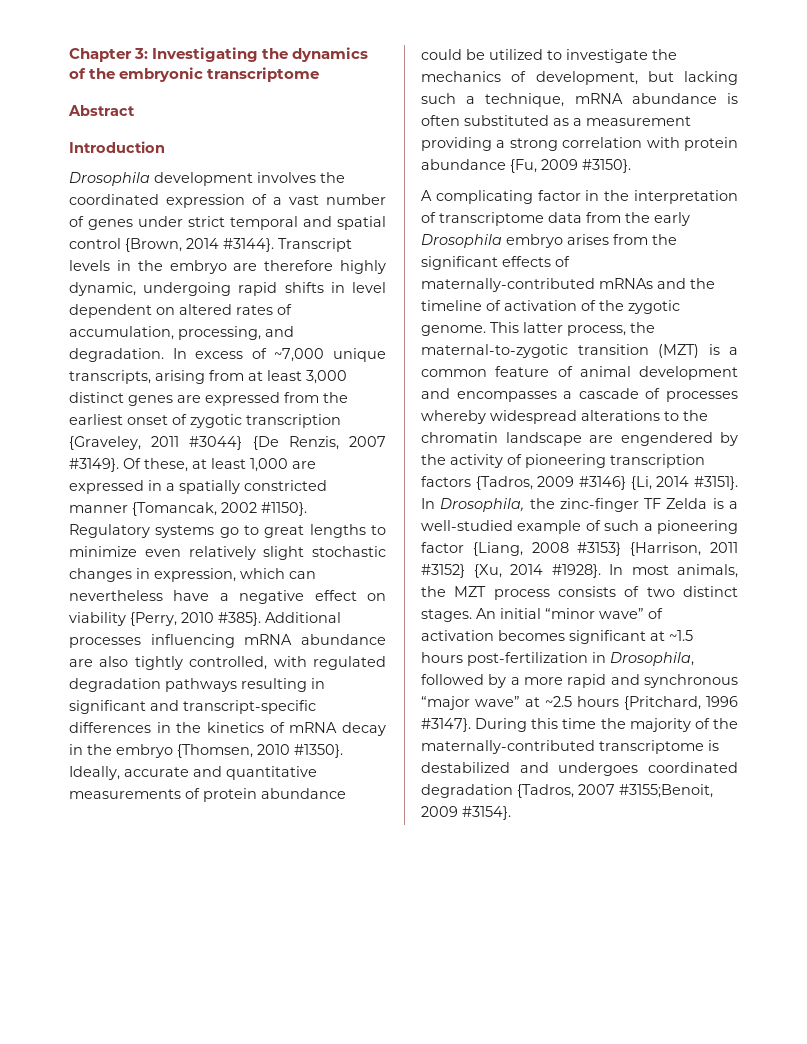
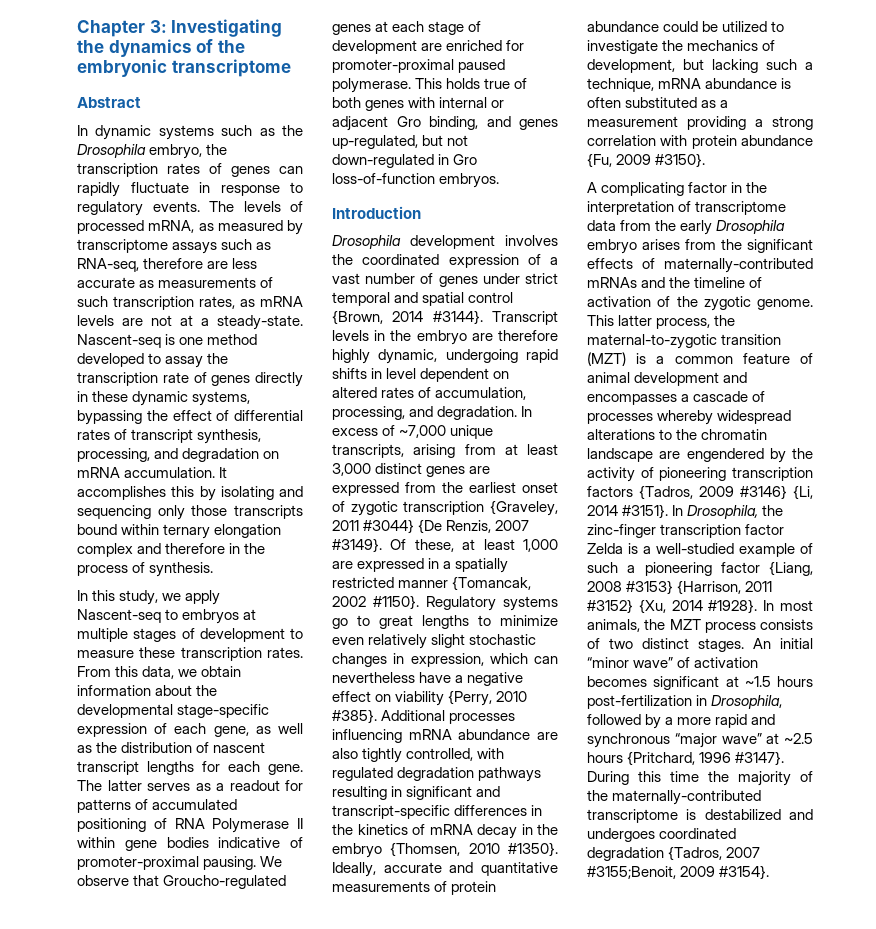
(135, 110) none -> [77,125,303,140] [77,144,228,159] [77,163,303,177] [77,182,303,197] [77,201,303,216] [77,220,303,235] [77,239,272,254] [77,258,258,272] [77,277,274,288] [77,296,303,310] [77,315,303,330] [77,334,258,348] [77,353,229,368] [77,372,303,387] [77,391,251,406] [77,410,303,425] [77,429,262,444] [77,448,280,462] [77,467,228,478] [77,486,303,501] [77,505,303,520] [77,524,282,539] [77,543,266,557] [77,562,214,577] [77,590,221,605] [77,609,257,624] [77,628,303,642] [77,647,303,661] [77,666,242,679] [77,685,218,696] [77,704,270,718] [77,723,303,737] [77,742,266,753] [77,761,303,775] [77,780,303,791] [77,799,238,813] [77,818,303,833] [77,837,303,851] [77,856,283,870] [77,875,287,889] [332,21,482,35] [332,40,525,54] [332,59,506,73] [332,78,528,93] [332,97,505,111] [332,116,558,131] [332,135,469,149] [332,154,478,168] [332,173,500,188] // In dynamic systems such as the Drosophila embryo, the transcription rates of genes can rapidly fluctuate in response to regulatory events. The levels of processed mRNA, as measured by transcriptome assays such as RNA-seq, therefore are less accurate as measurements of such transcription rates, as mRNA levels are not at a steady-state. Nascent-seq is one method developed to assay the transcription rate of genes directly in these dynamic systems, bypassing the effect of differential rates of transcript synthesis, processing, and degradation on mRNA accumulation. It accomplishes this by isolating and sequencing only those transcripts bound within ternary elongation complex and therefore in the process of synthesis. // In this study, we apply Nascent-seq to embryos at multiple stages of development to measure these transcription rates. From this data, we obtain information about the developmental stage-specific expression of each gene, as well as the distribution of nascent transcript lengths for each gene. The latter serves as a readout for patterns of accumulated positioning of RNA Polymerase II within gene bodies indicative of promoter-proximal pausing. We observe that Groucho-regulated genes at each stage of development are enriched for promoter-proximal paused polymerase. This holds true of both genes with internal or adjacent Gro binding, and genes up-regulated, but not down-regulated in Gro loss-of-function embryos.
[244,480,327,491] constricted -> [332,577,394,588] restricted
[644,498,662,509] TF -> [660,524,785,538] transcription factor

